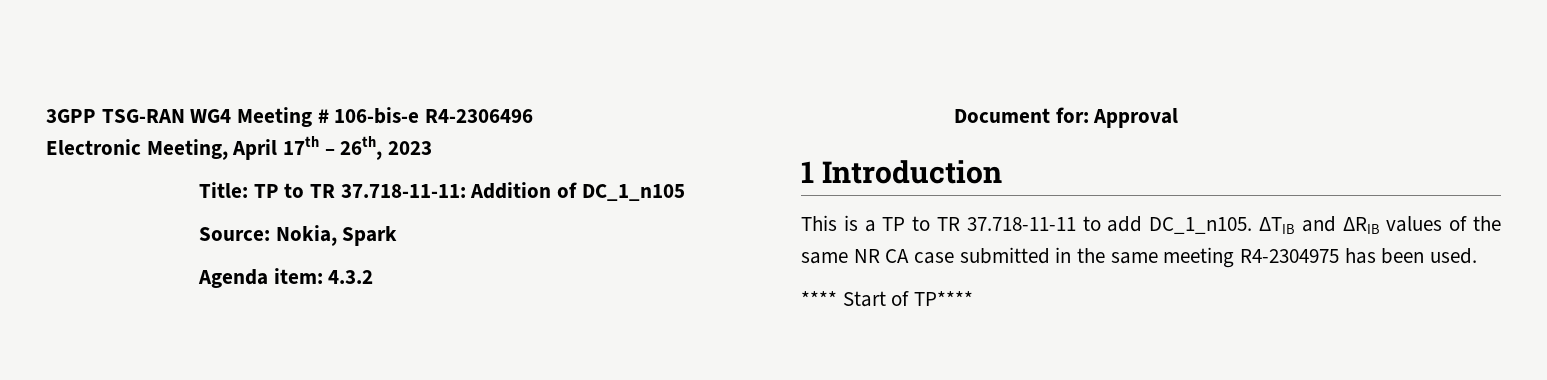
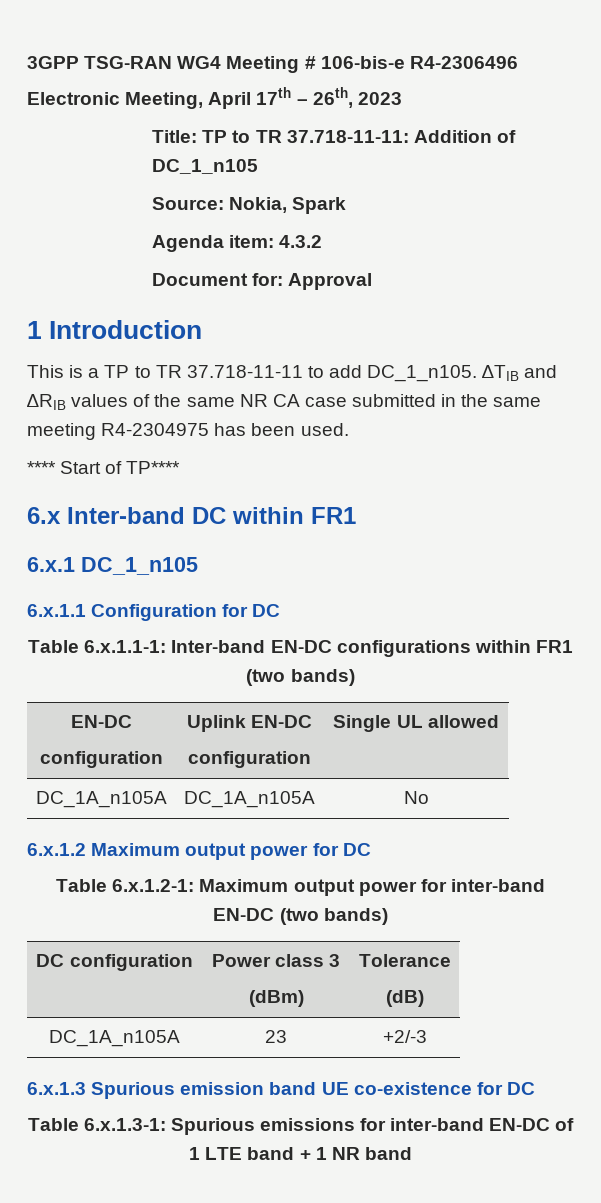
(974, 298) none -> [27,507,356,524] [27,557,198,575] [27,604,281,621] [28,640,573,657] [246,669,355,686] [71,715,132,728] [40,751,163,768] [186,715,313,732] [188,751,311,768] [333,715,499,732] [36,791,167,808] [184,791,315,808] [403,791,429,804] [27,843,371,860] [56,879,545,896] [213,908,388,925] [36,954,193,971] [211,954,341,967] [248,990,304,1007] [359,954,451,967] [386,990,424,1007] [49,1030,180,1047] [265,1030,287,1043] [383,1030,427,1043] [27,1082,535,1099] [27,1118,575,1135] [189,1147,412,1160] // 6.x Inter-band DC within FR1 // 6.x.1 DC_1_n105 // 6.x.1.1 Configuration for DC // Table 6.x.1.1-1: Inter-band EN-DC configurations within FR1 (two bands) // EN-DC // configuration | Uplink EN-DC // configuration | Single UL allowed // DC_1A_n105A | DC_1A_n105A | No // 6.x.1.2 Maximum output power for DC // Table 6.x.1.2-1: Maximum output power for inter-band EN-DC (two bands) // DC configuration | Power class 3 // (dBm) | Tolerance // (dB) // DC_1A_n105A | 23 | +2/-3 // 6.x.1.3 Spurious emission band UE co-existence for DC // Table 6.x.1.3-1: Spurious emissions for inter-band EN-DC of 1 LTE band + 1 NR band

